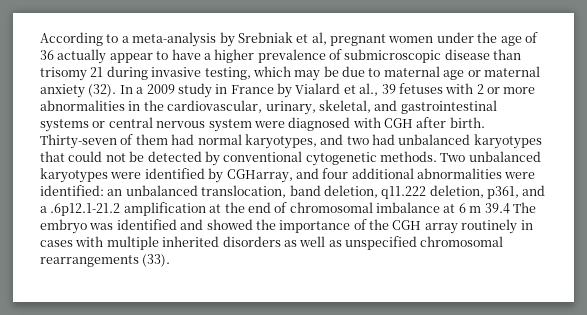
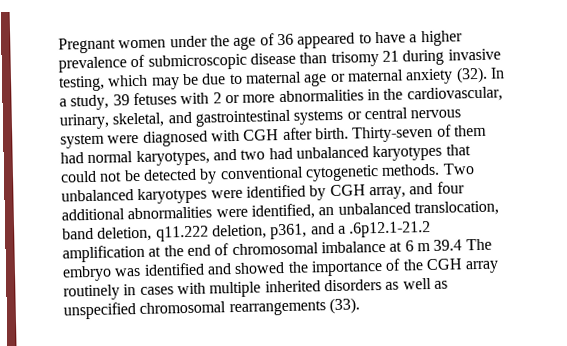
[40,32,386,47] According to a meta-analysis by Srebniak et al, pregnant -> [58,37,116,54] Pregnant
[57,49,153,64] actually appear -> [297,32,356,49] appeared
[146,83,379,98] 2009 study in France by Vialard et al., -> [70,94,110,111] study,
[226,169,293,183] CGHarray, -> [329,184,406,200] CGH array,
[40,185,104,196] identified: -> [250,203,315,220] identified,

